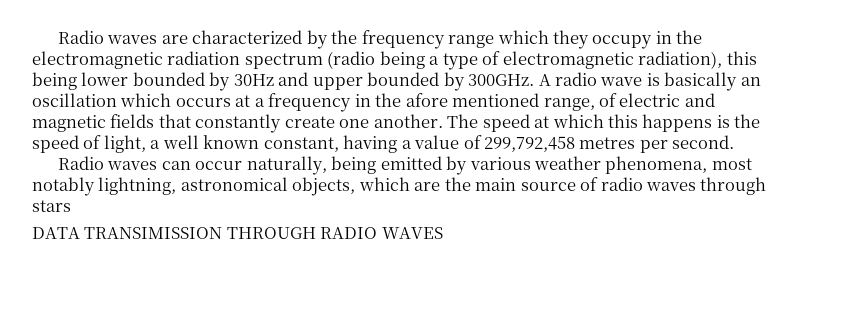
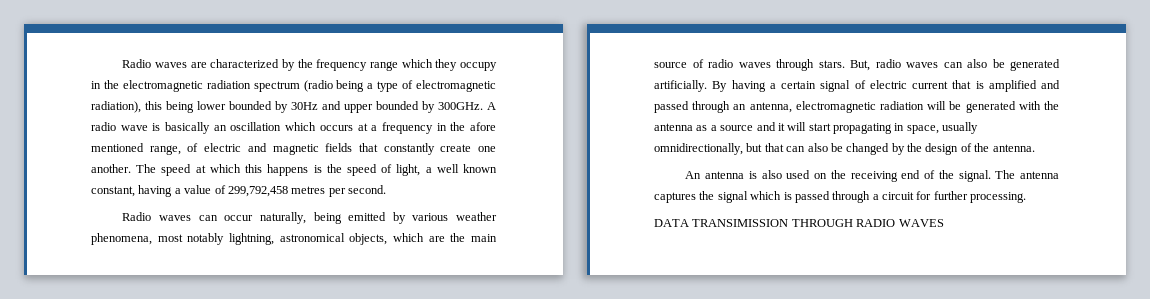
[32,200,71,212] stars -> [818,59,1060,71] [654,80,1060,92] [654,101,1059,113] [654,122,979,134] [654,143,1035,155] [685,170,1059,182] [654,191,1027,203] stars. But, radio waves can also be generated artificially. By having a certain signal of electric current that is amplified and passed through an antenna, electromagnetic radiation will be generated with the antenna as a source and it will start propagating in space, usually omnidirectionally, but that can also be changed by the design of the antenna. // An antenna is also used on the receiving end of the signal. The antenna captures the signal which is passed through a circuit for further processing.

